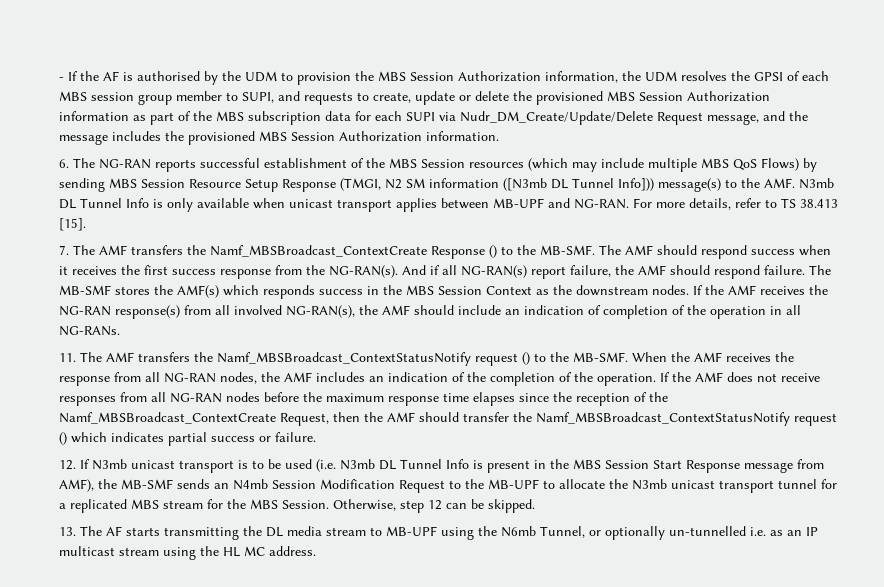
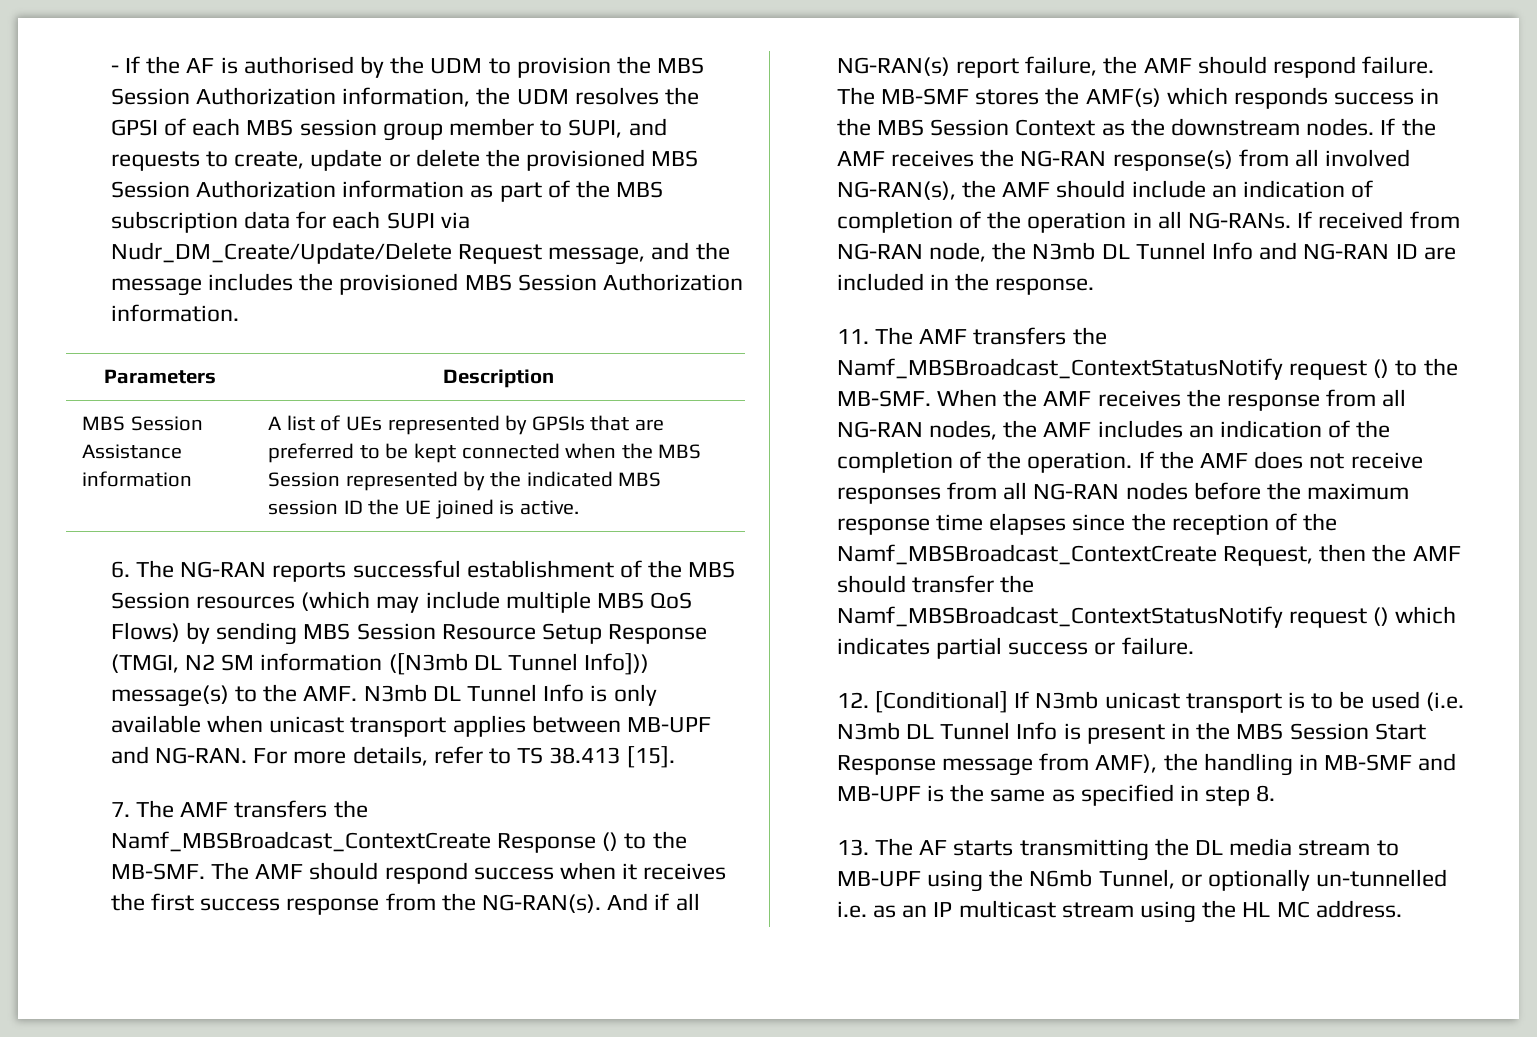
(500, 136) none -> [103,369,216,384] [443,369,554,388] [82,416,203,431] [82,444,183,459] [82,471,193,487] [268,415,664,435] [268,443,702,463] [268,471,662,491] [268,499,579,519] // Parameters | Description // MBS Session Assistance information | A list of UEs represented by GPSIs that are preferred to be kept connected when the MBS Session represented by the indicated MBS session ID the UE joined is active.
(121, 331) none -> [1297,211,1460,229] [836,242,1456,262] [836,273,1095,295] If received from NG-RAN node, the N3mb DL Tunnel Info and NG-RAN ID are included in the response.
(77, 465) none -> [874,691,1008,713] [Conditional]
[121,479,838,493] [59,499,536,513] MB-SMF sends an N4mb Session Modification Request to the MB-UPF to allocate the N3mb unicast transport tunnel for a replicated MBS stream for the MBS Session. Otherwise, step 12 can be skipped. -> [1203,753,1457,776] [836,784,1276,806] handling in MB-SMF and MB-UPF is the same as specified in step 8.

